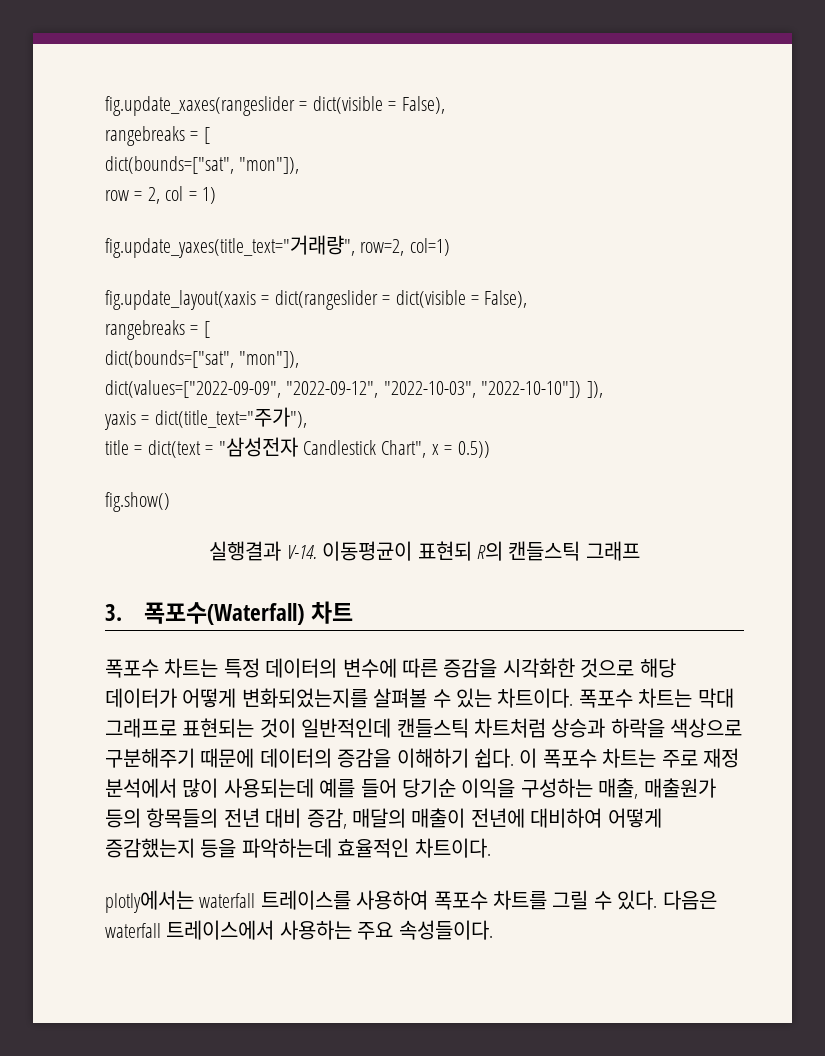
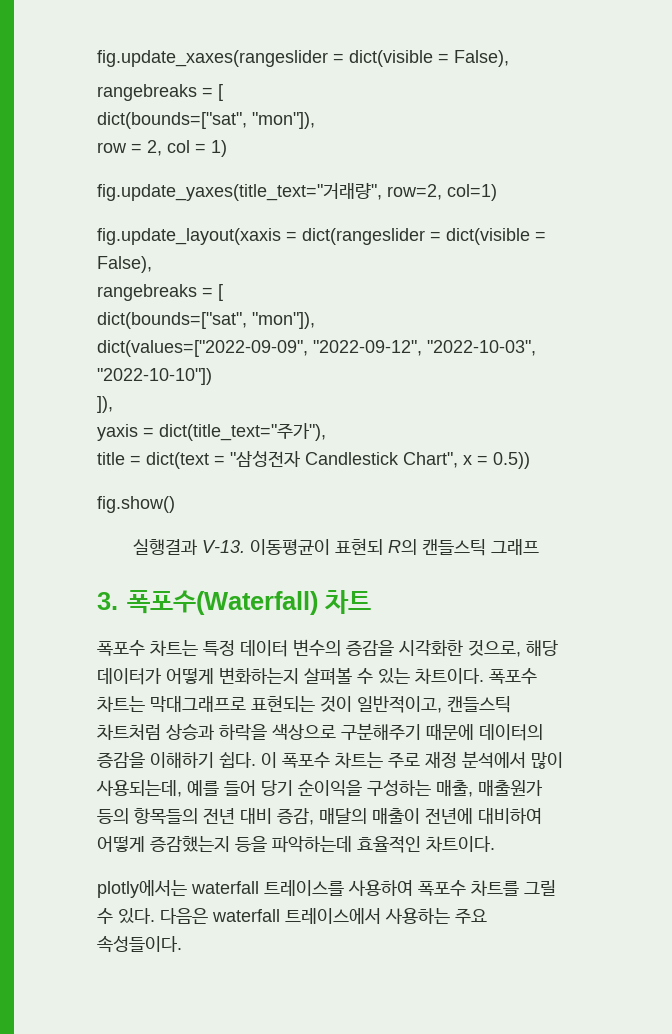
(582, 389) none -> (212, 376) //
[286,545,317,559] V-14. -> [202,540,245,553] V-13.
[265,658,438,678] 데이터의 변수에 따른 -> [240,639,341,657] 데이터 변수의
[580,658,635,678] 것으로 -> [468,640,521,657] 것으로,
[241,688,368,708] 변화되었는지를 -> [219,667,299,685] 변화하는지
[697,688,734,708] [105,718,177,738] 막대 그래프로 -> [150,696,246,712] 막대그래프로
[301,718,392,738] 일반적인데 -> [357,696,442,713] 일반적이고,
[223,778,314,798] 사용되는데 -> [96,780,182,797] 사용되는데,
[402,778,516,798] 당기순 이익을 -> [261,779,362,796] 당기 순이익을

